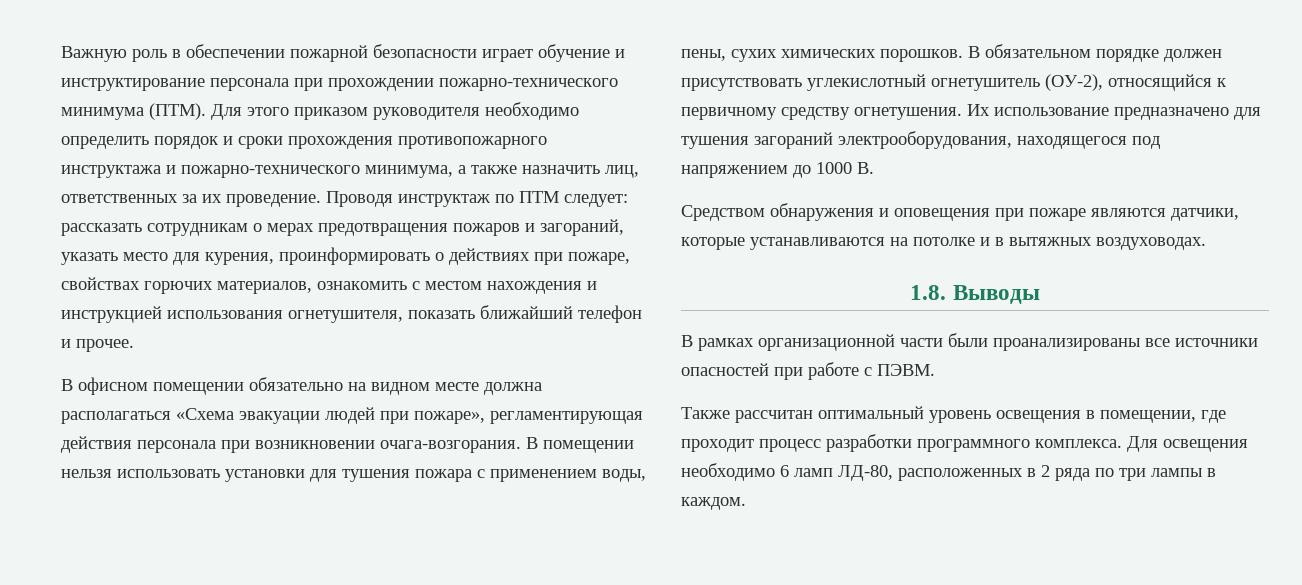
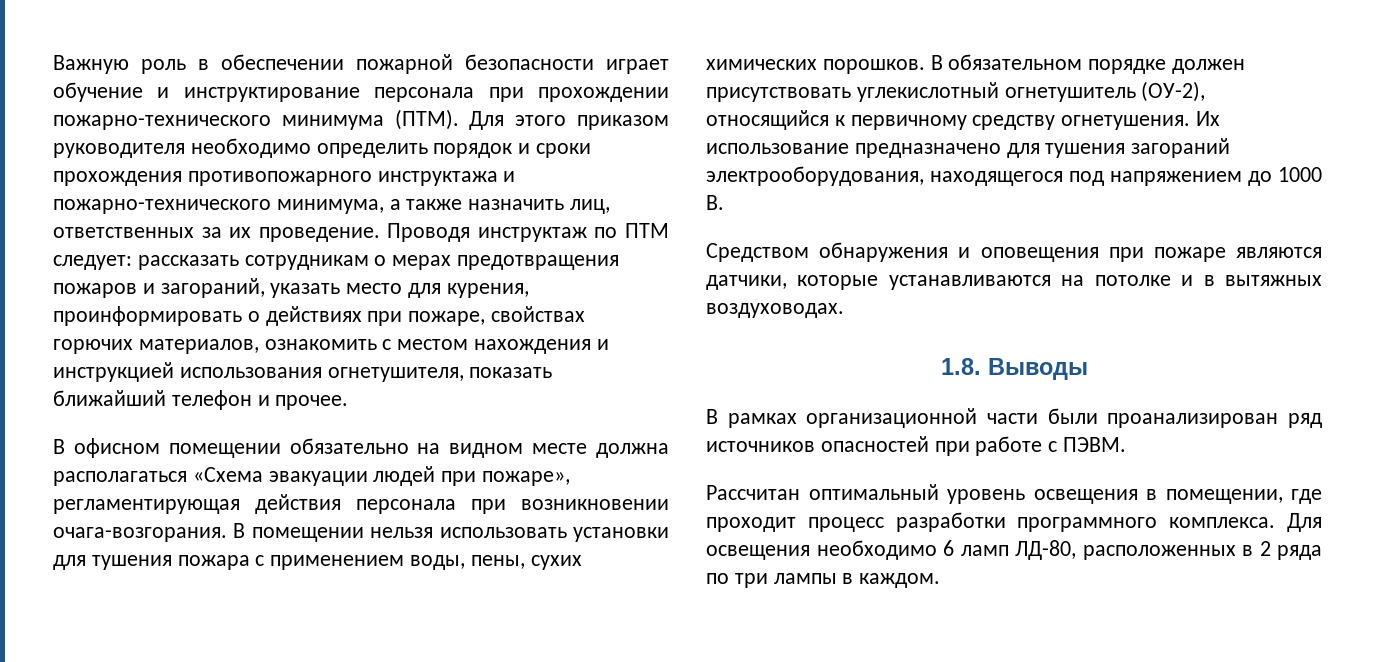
[993,338,1258,351] проанализированы все источники -> [1107,413,1322,428] [706,441,815,452] проанализирован ряд источников
[681,407,813,423] Также рассчитан -> [706,485,800,500] Рассчитан

